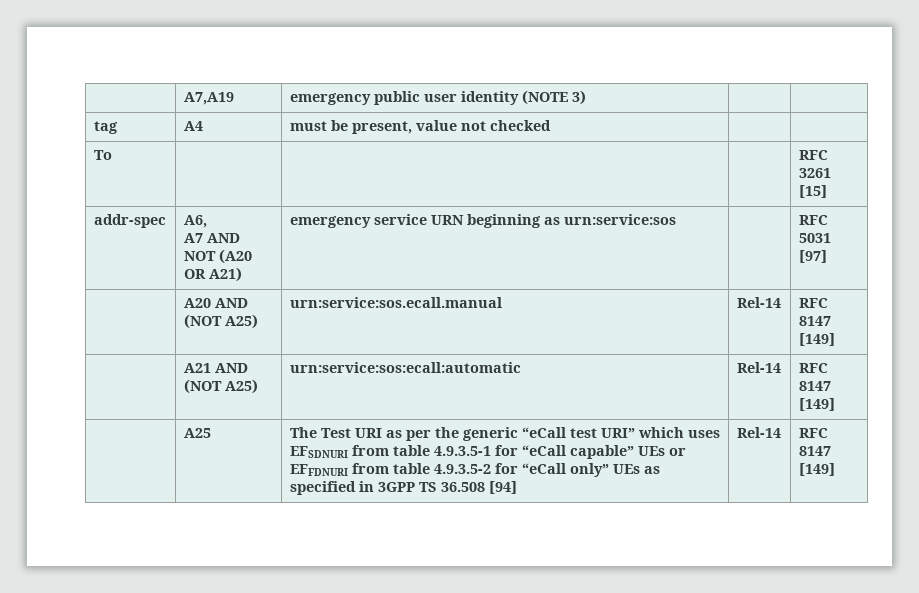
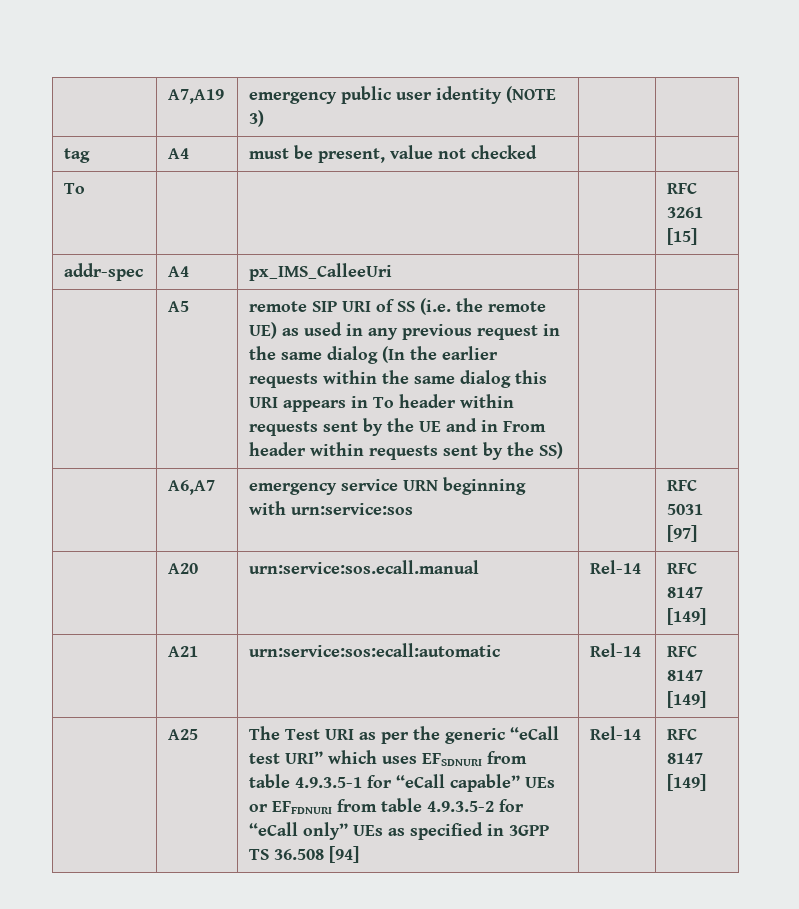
[183,215,207,228] [183,233,240,243] [183,249,252,264] [183,267,242,282] A6, // A7 AND NOT (A20 OR A21) -> [168,266,190,277] [249,263,393,281] [168,301,190,312] [249,298,547,315] [249,322,561,340] [249,346,499,364] [249,370,548,388] [249,394,515,412] [249,418,547,436] [249,442,564,460] [168,480,216,495] A4 | px_IMS_CalleeUri | | // | A5 | remote SIP URI of SS (i.e. the remote UE) as used in any previous request in the same dialog (In the earlier requests within the same dialog this URI appears in To header within requests sent by the UE and in From header within requests sent by the SS) | | // | A6,A7
[543,217,560,225] as -> [249,501,287,515] with
[214,298,248,308] [183,314,258,329] AND (NOT A25) -> (199, 568) none
[214,363,248,373] [183,379,258,394] AND (NOT A25) -> (199, 651) none

